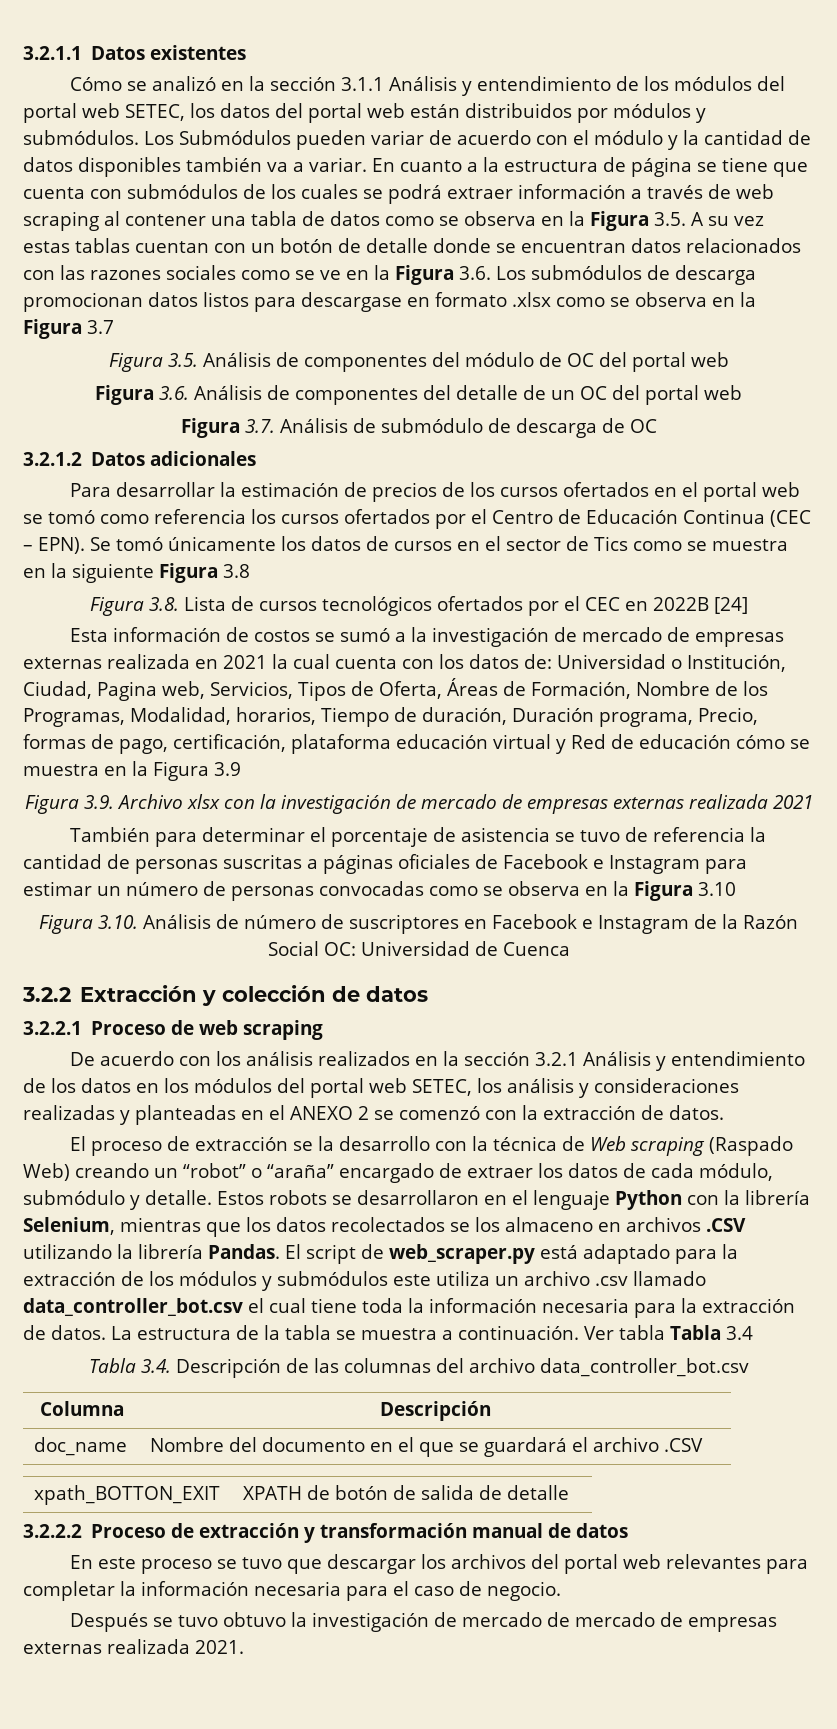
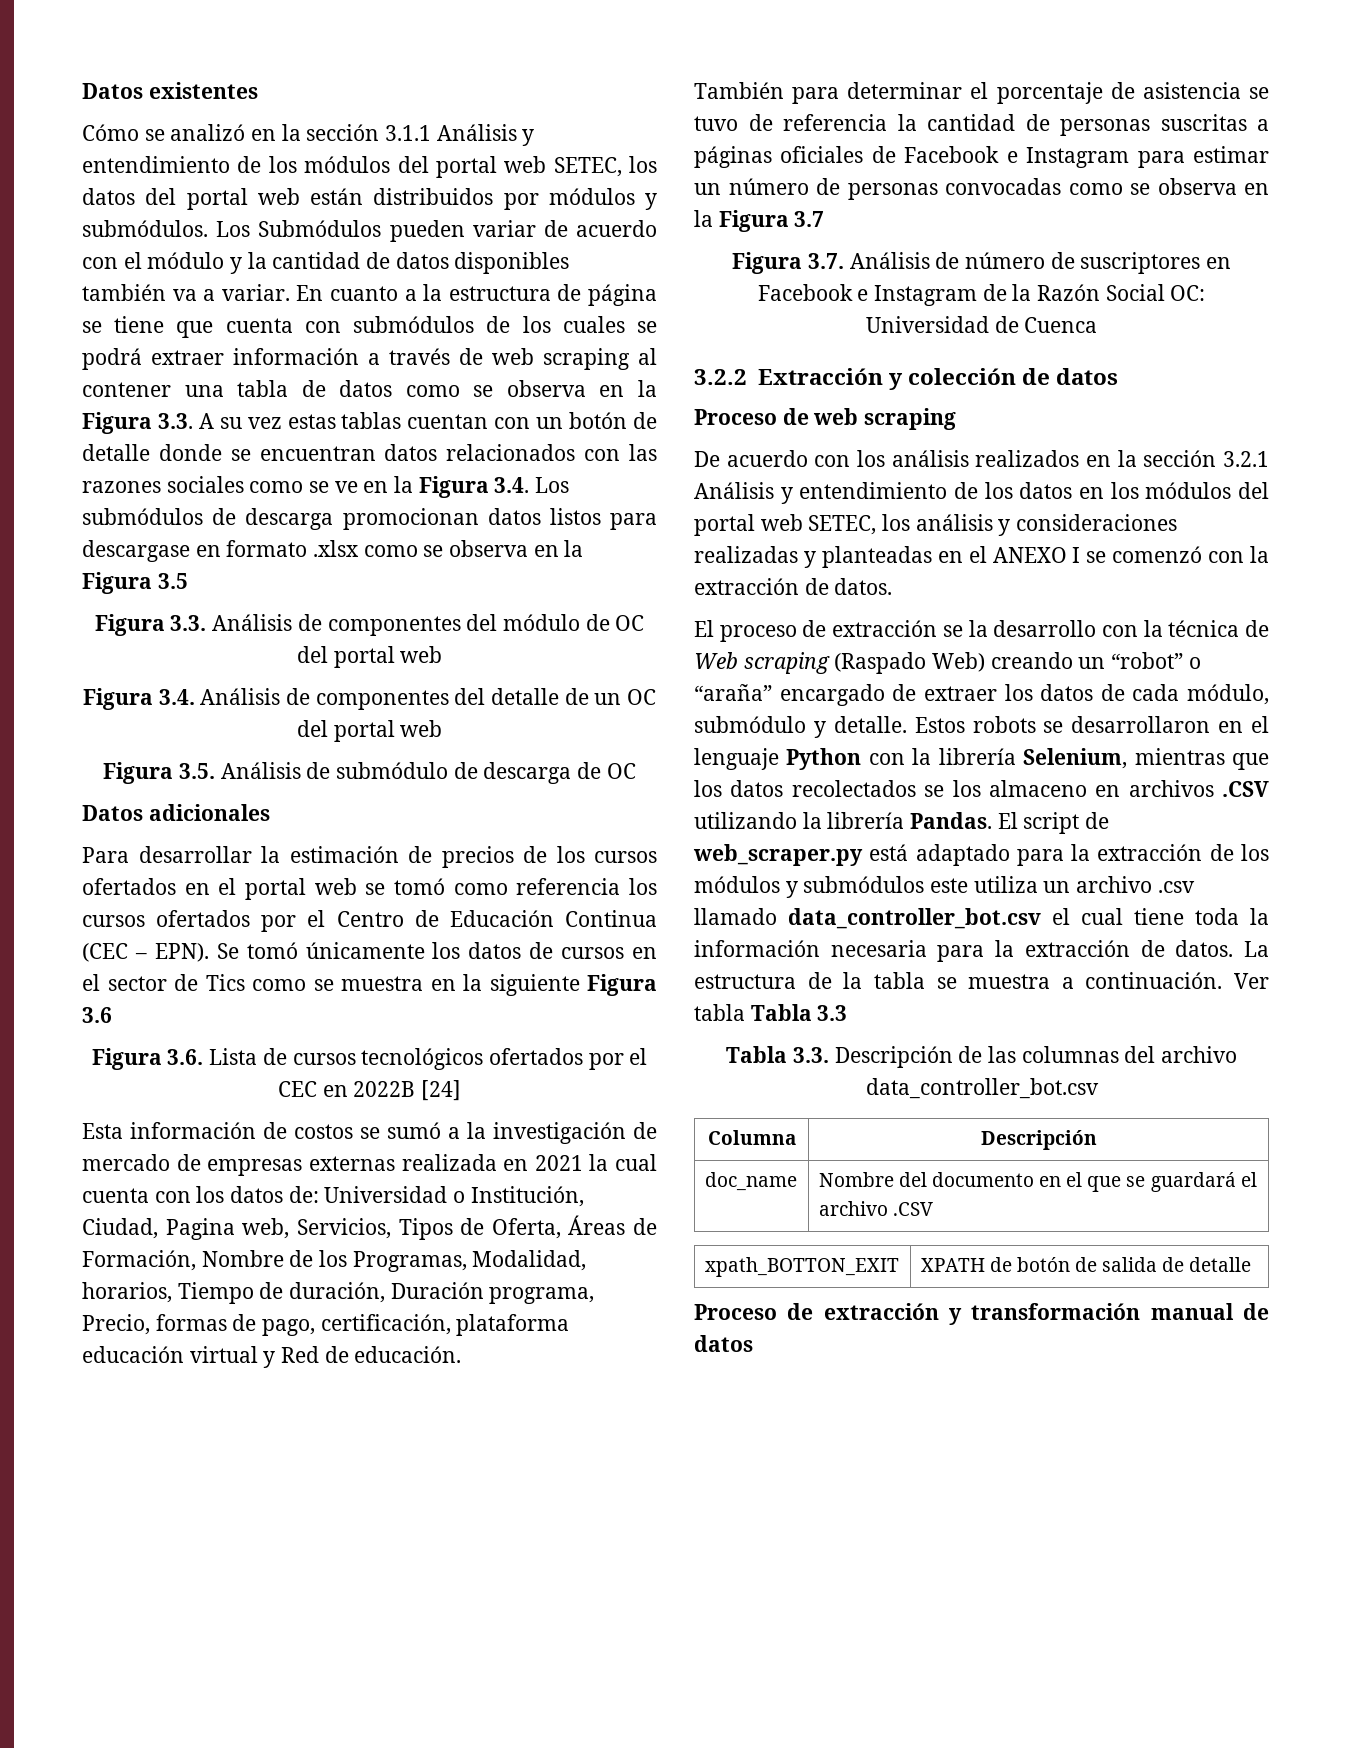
[23,46,82,60] 3.2.1.1 -> (82, 91) none
[654,212,686,226] 3.5. -> [157,413,193,429] 3.3.
[459,266,491,280] 3.6. -> [494,477,530,493] 3.4.
[87,320,114,334] [108,353,198,372] 3.7 // Figura 3.5. -> [157,573,188,589] [94,614,207,636] 3.5 // Figura 3.3.
[159,386,189,400] 3.6. -> [158,689,195,705] 3.4.
[244,419,275,433] 3.7. -> [178,763,215,779] 3.5.
[23,452,82,466] 3.2.1.2 -> (636, 771) none
[223,564,250,578] [89,597,179,616] 3.8 // Figura 3.8. -> [82,1007,112,1023] [91,1048,204,1070] 3.6 // Figura 3.6.
[639,734,810,749] [23,761,241,781] [24,794,813,814] educación cómo se muestra en la Figura 3.9 // Figura 3.9. Archivo xlsx con la investigación de mercado de empresas externas realizada 2021 -> [354,1346,462,1363] educación.
[698,882,736,896] [39,915,138,934] 3.10 // Figura 3.10. -> [794,211,825,227] [732,252,844,274] 3.7 // Figura 3.7.
[23,1021,82,1035] 3.2.2.1 -> (1118, 376) none
[358,1106,369,1120] 2 -> [1072,547,1081,563] I
[725,1326,753,1340] [88,1358,171,1373] 3.4 // Tabla 3.4. -> [817,1005,848,1021] [726,1046,829,1063] 3.3 // Tabla 3.3.
[23,1524,82,1538] 3.2.2.2 -> (1252, 1264) none
[69,1554,808,1574] [23,1581,561,1601] [69,1612,777,1632] [23,1639,244,1654] // En este proceso se tuvo que descargar los archivos del portal web relevantes para completar la información necesaria para el caso de negocio. // Después se tuvo obtuvo la investigación de mercado de mercado de empresas externas realizada 2021. -> (753, 1343) none

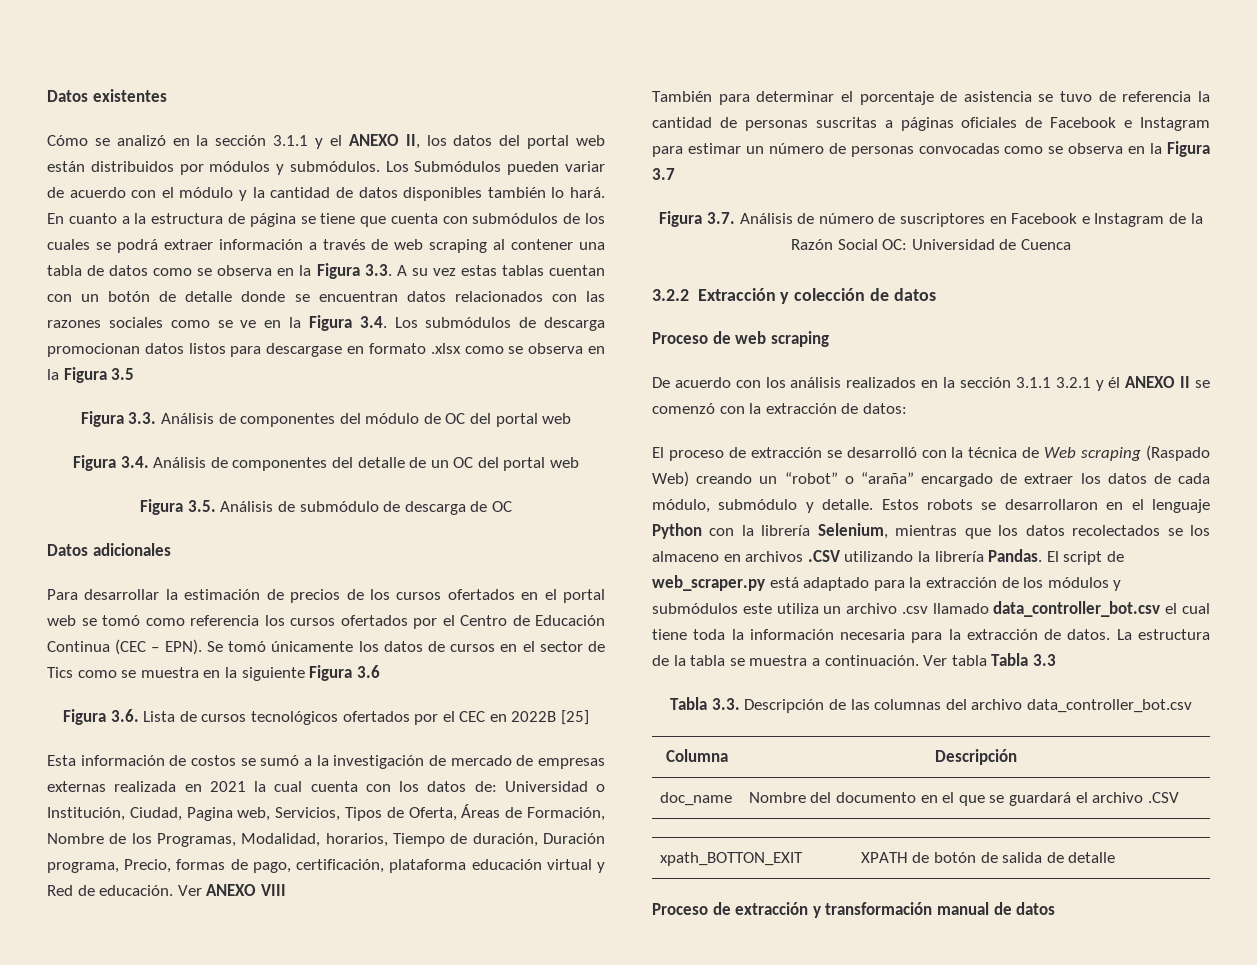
[436,124,535,146] [82,156,622,178] Análisis y entendimiento de los módulos del portal web SETEC, -> [315,134,420,149] y el ANEXO II,
[172,284,290,301] va a variar. -> [551,187,605,198] lo hará.
[421,1080,462,1101] [24] -> [561,710,590,725] [25]
(462, 1354) none -> [177,884,286,896] Ver ANEXO VIII
[1223,451,1269,467] [694,482,1269,504] [694,514,1178,536] [694,546,1081,568] 3.2.1 Análisis y entendimiento de los datos en los módulos del portal web SETEC, los análisis y consideraciones realizadas y planteadas en el ANEXO I -> [1015,376,1191,391] 3.1.1 3.2.1 y él ANEXO II
[834,578,893,595] datos. -> [862,403,907,414] datos:
[968,620,1097,637] la desarrollo -> [846,447,917,458] desarrolló

